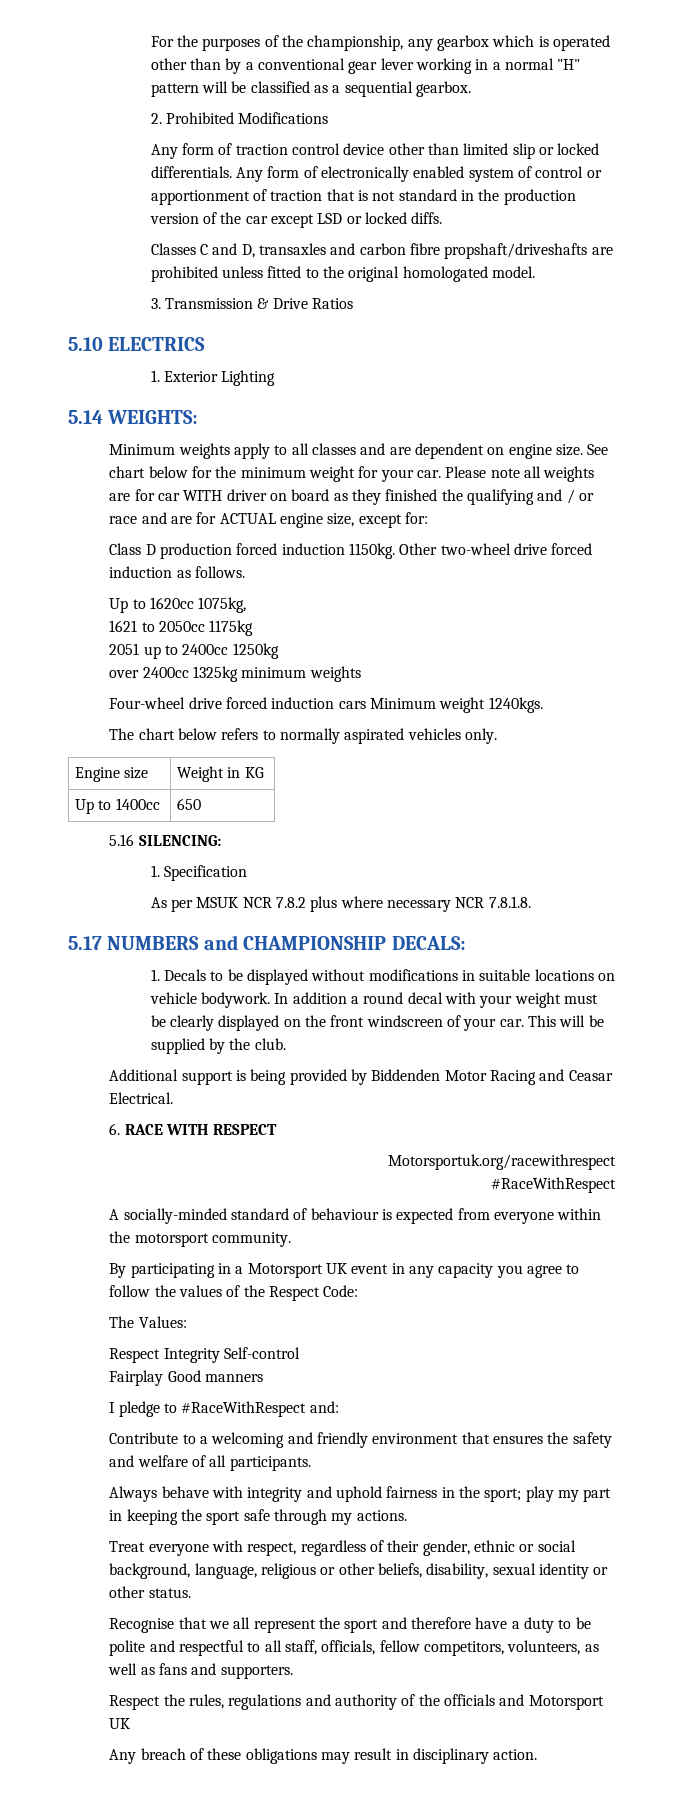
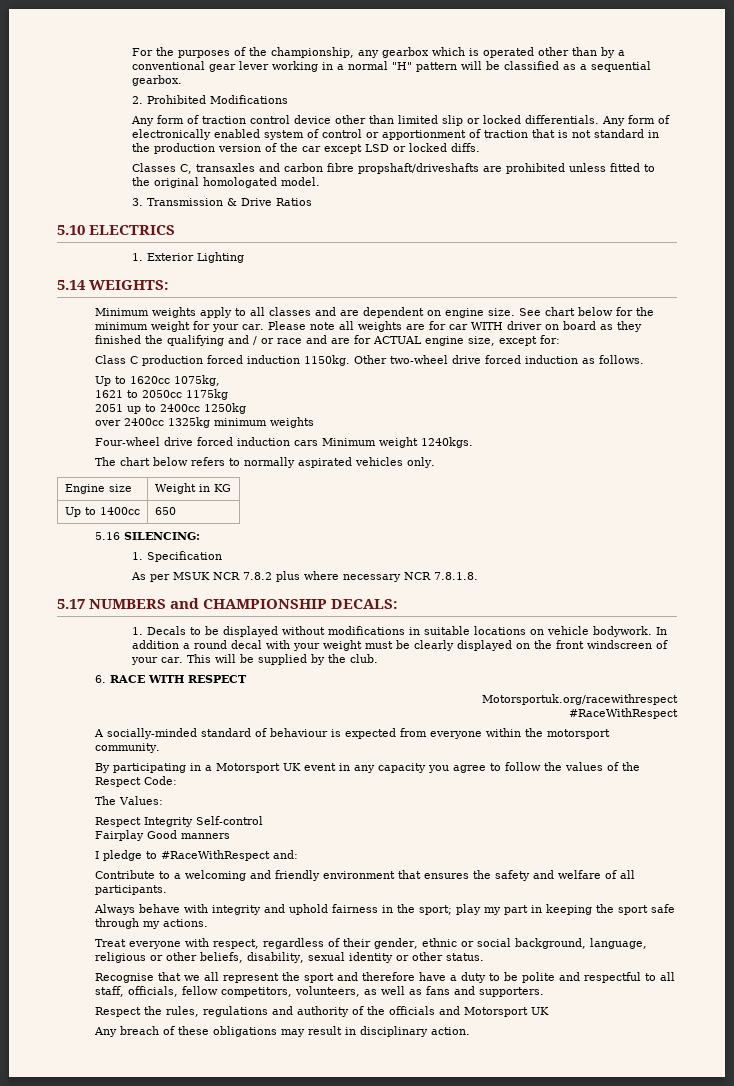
[200,243,255,258] C and D, -> [180,164,193,174] C,
[145,544,156,555] D -> [129,356,138,364] C
[109,1069,613,1085] [109,1092,174,1104] // Additional support is being provided by Biddenden Motor Racing and Ceasar Electrical. -> (379, 658) none

